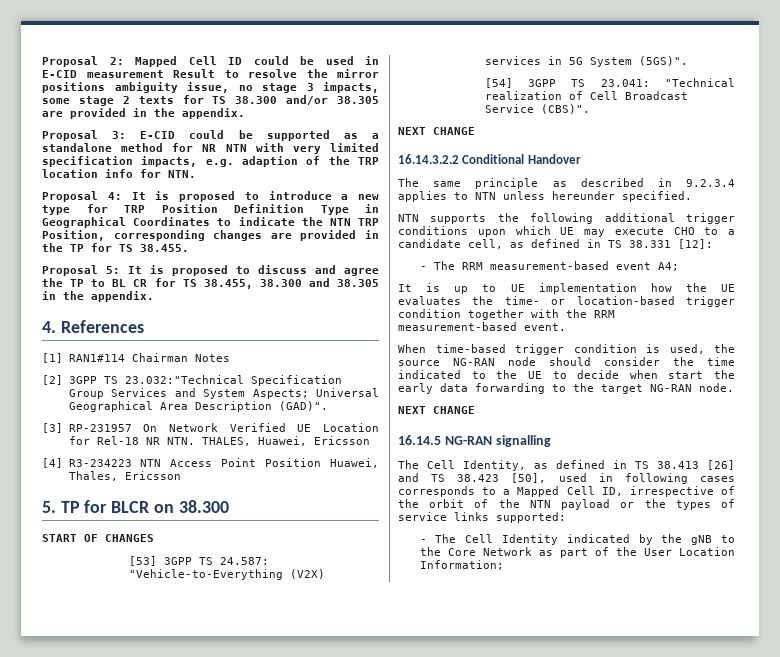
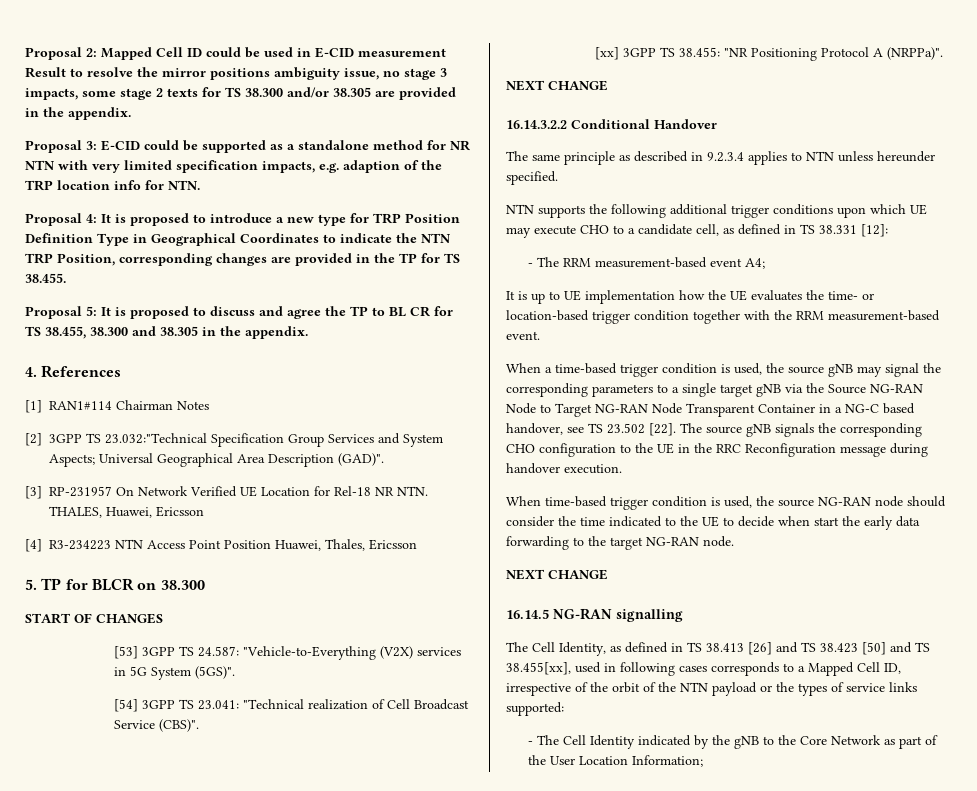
(590, 109) none -> [594,47,943,61] // [xx] 3GPP TS 38.455: "NR Positioning Protocol A (NRPPa)".
(566, 327) none -> [506,363,941,377] [506,383,923,397] [506,403,915,417] [506,423,922,437] [506,443,928,457] [506,463,622,474] // When a time-based trigger condition is used, the source gNB may signal the corresponding parameters to a single target gNB via the Source NG-RAN Node to Target NG-RAN Node Transparent Container in a NG-C based handover, see TS 23.502 [22]. The source gNB signals the corresponding CHO configuration to the UE in the RRC Reconfiguration message during handover execution.
[511,473,547,483] [50], -> [862,642,930,655] [506,662,571,675] [50] and TS 38.455[xx],

